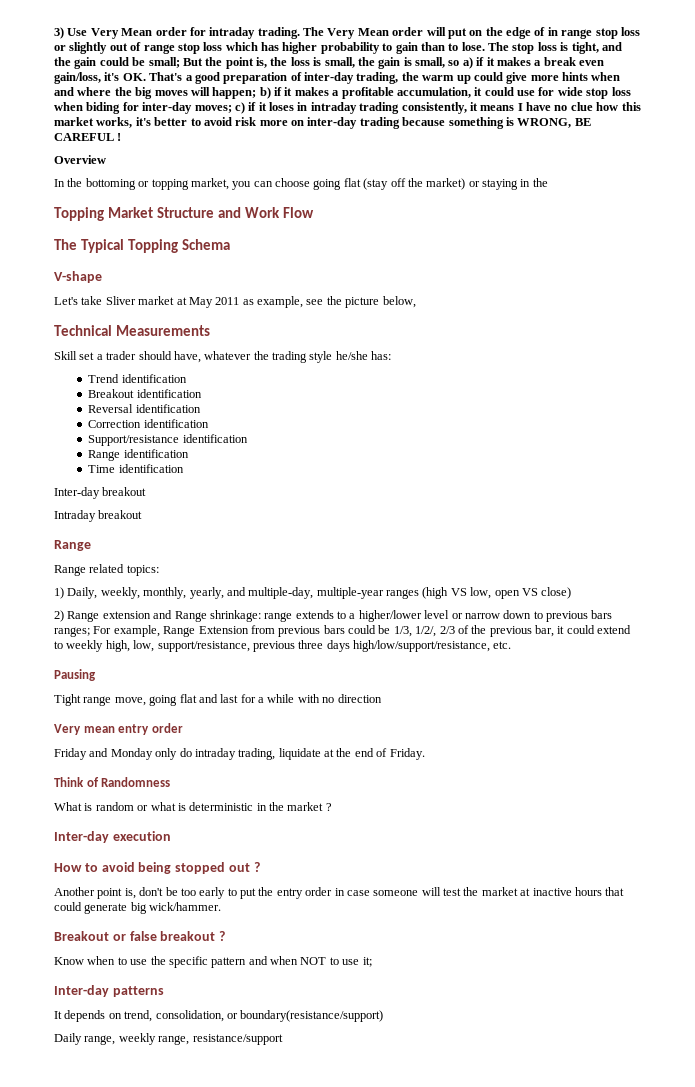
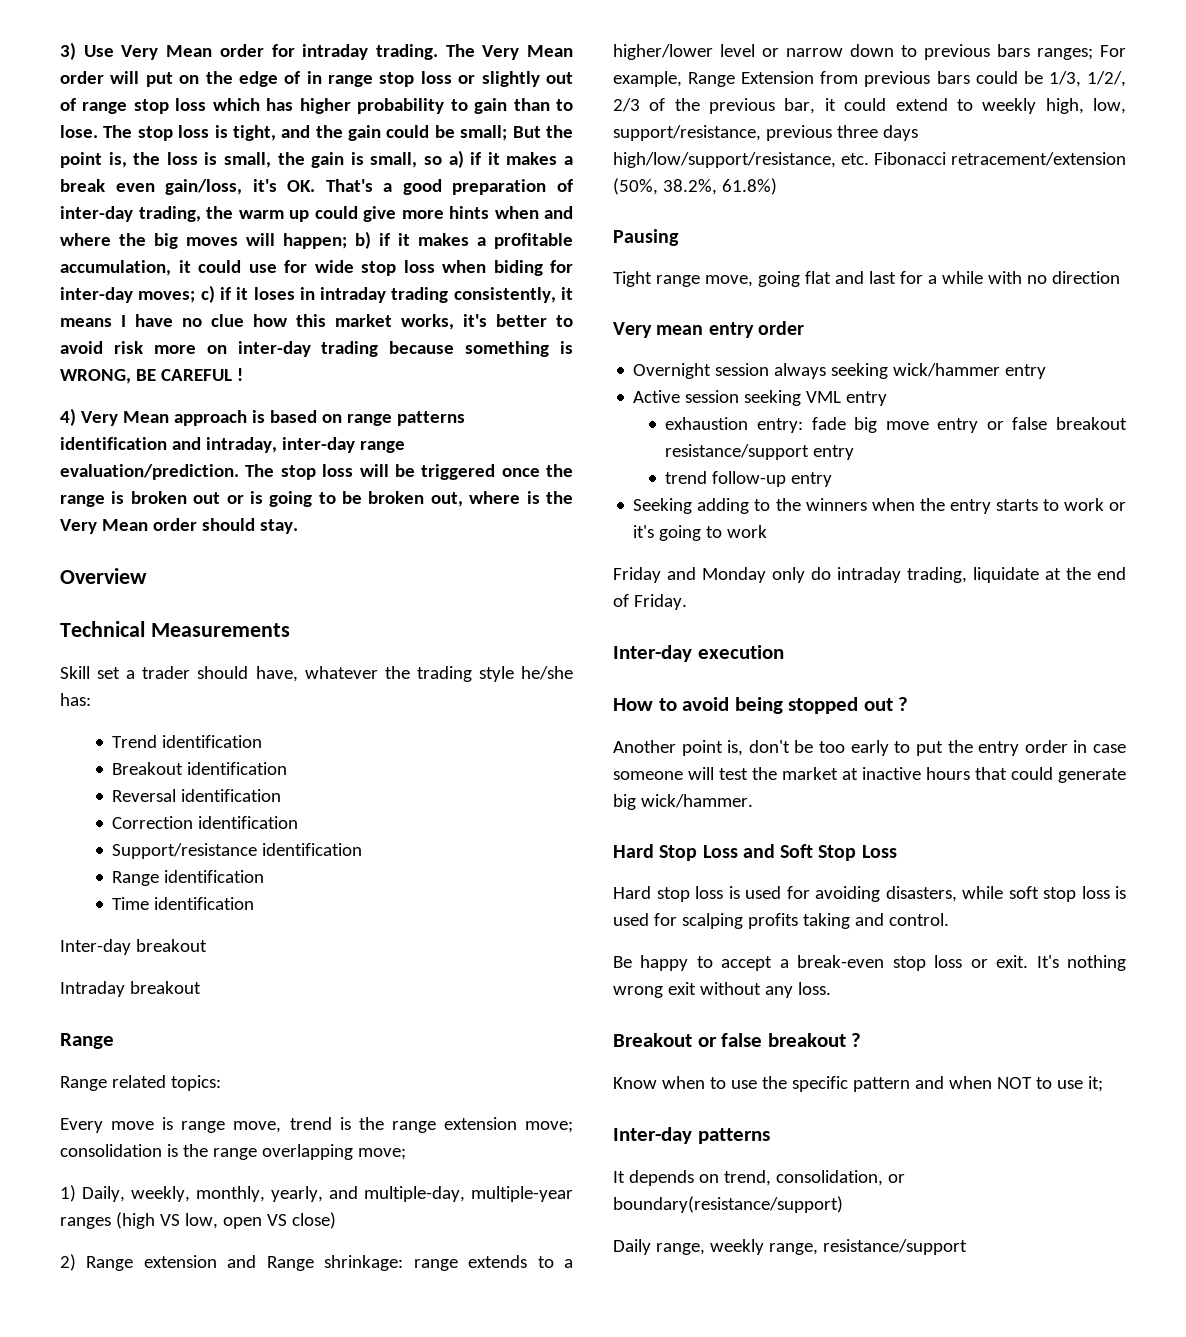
[54,155,106,164] [54,178,548,190] [54,207,314,221] [54,239,230,253] [54,271,102,283] [54,296,416,308] Overview // In the bottoming or topping market, you can choose going flat (stay off the market) or staying in the // Topping Market Structure and Work Flow // The Typical Topping Schema // V-shape // Let's take Sliver market at May 2011 as example, see the picture below, -> [60,408,465,426] [60,437,405,453] [60,464,573,480] [60,491,573,507] [60,518,298,534] [60,568,147,584] 4) Very Mean approach is based on range patterns identification and intraday, inter-day range evaluation/prediction. The stop loss will be triggered once the range is broken out or is going to be broken out, where is the Very Mean order should stay. // Overview
(159, 570) none -> [60,1117,574,1133] [60,1144,406,1160] // Every move is range move, trend is the range extension move; consolidation is the range overlapping move;
(512, 645) none -> [874,152,1126,166] [613,178,777,195] Fibonacci retracement/extension (50%, 38.2%, 61.8%)
(183, 728) none -> [633,363,1047,379] [633,390,888,406] [665,417,1127,433] [665,444,855,460] [665,471,833,487] [633,498,1126,514] [633,525,768,541] // Overnight session always seeking wick/hammer entry // Active session seeking VML entry // exhaustion entry: fade big move entry or false breakout resistance/support entry // trend follow-up entry // Seeking adding to the winners when the entry starts to work or it's going to work
[54,777,171,787] [54,802,332,811] // Think of Randomness // What is random or what is deterministic in the market ? -> (687, 602) none
(222, 906) none -> [613,844,897,861] [613,886,1126,902] [613,913,949,929] [613,955,1126,971] [613,982,831,998] // Hard Stop Loss and Soft Stop Loss // Hard stop loss is used for avoiding disasters, while soft stop loss is used for scalping profits taking and control. // Be happy to accept a break-even stop loss or exit. It's nothing wrong exit without any loss.

